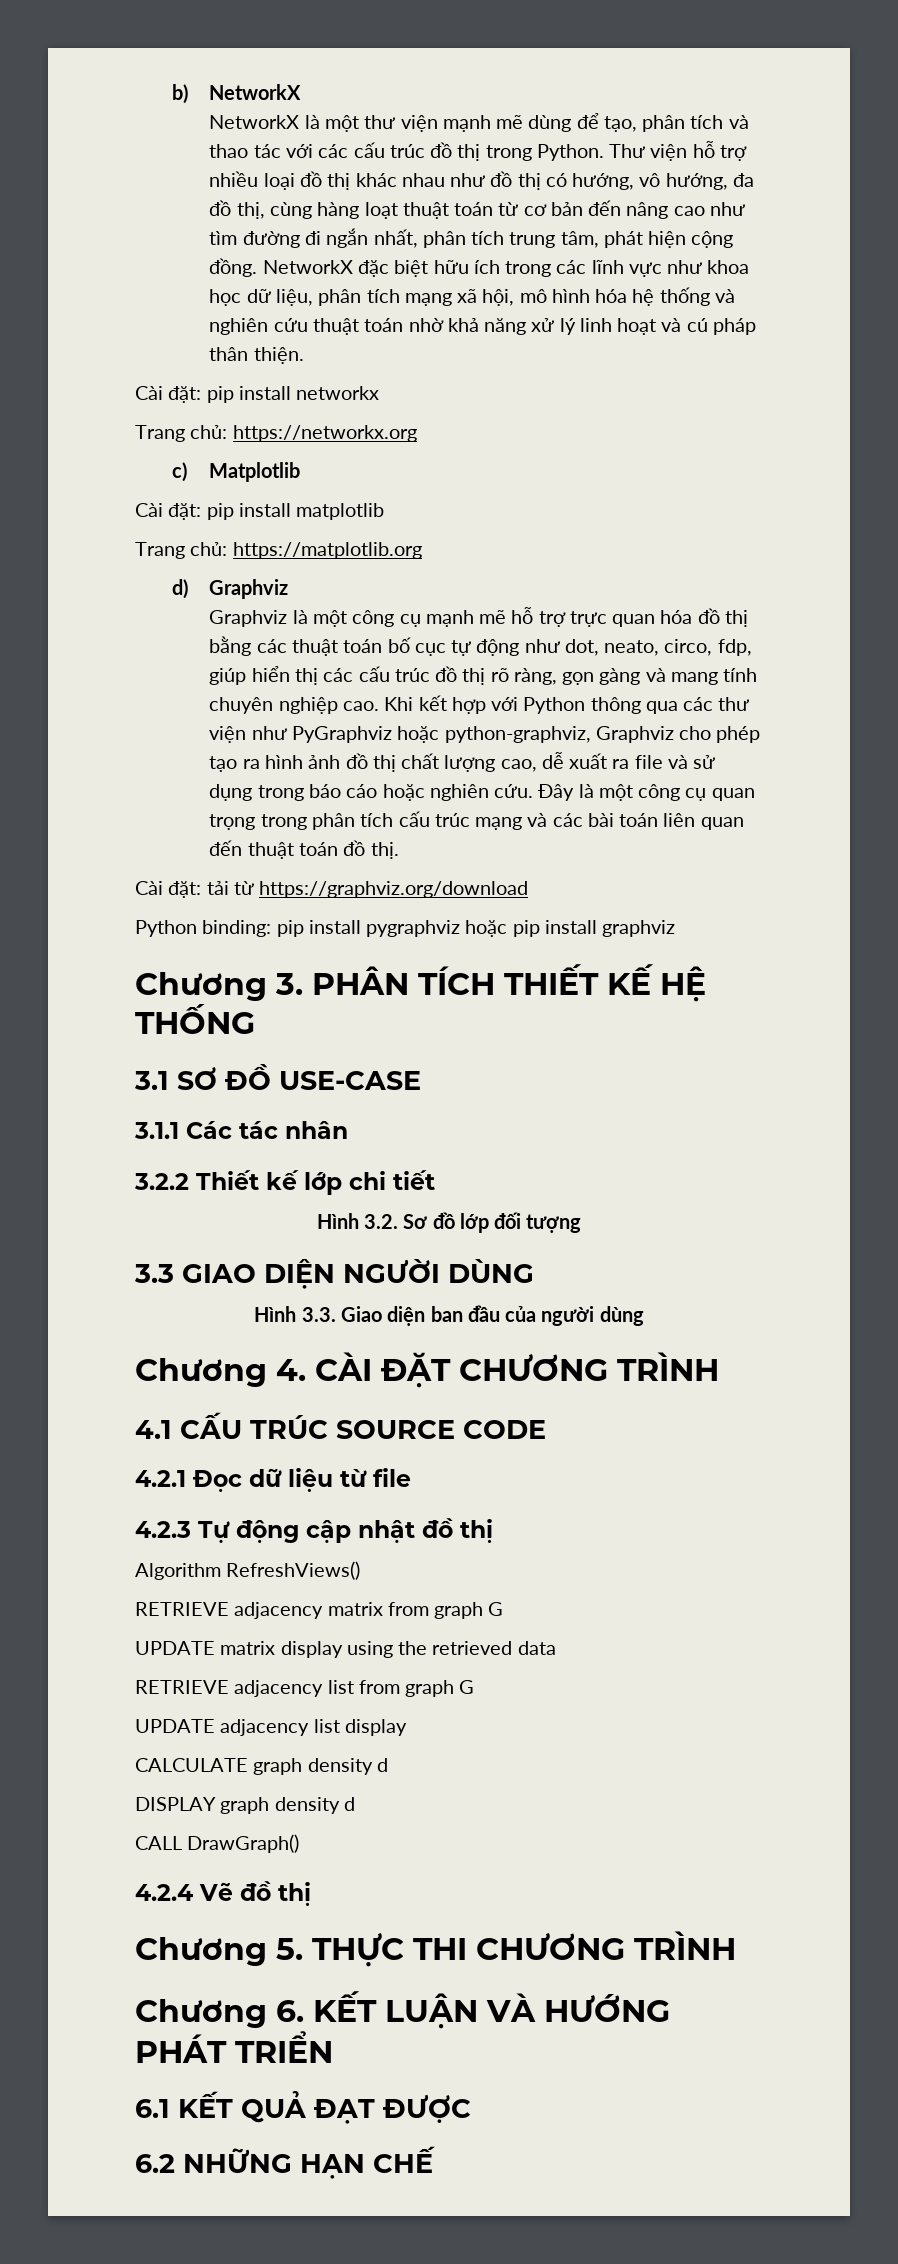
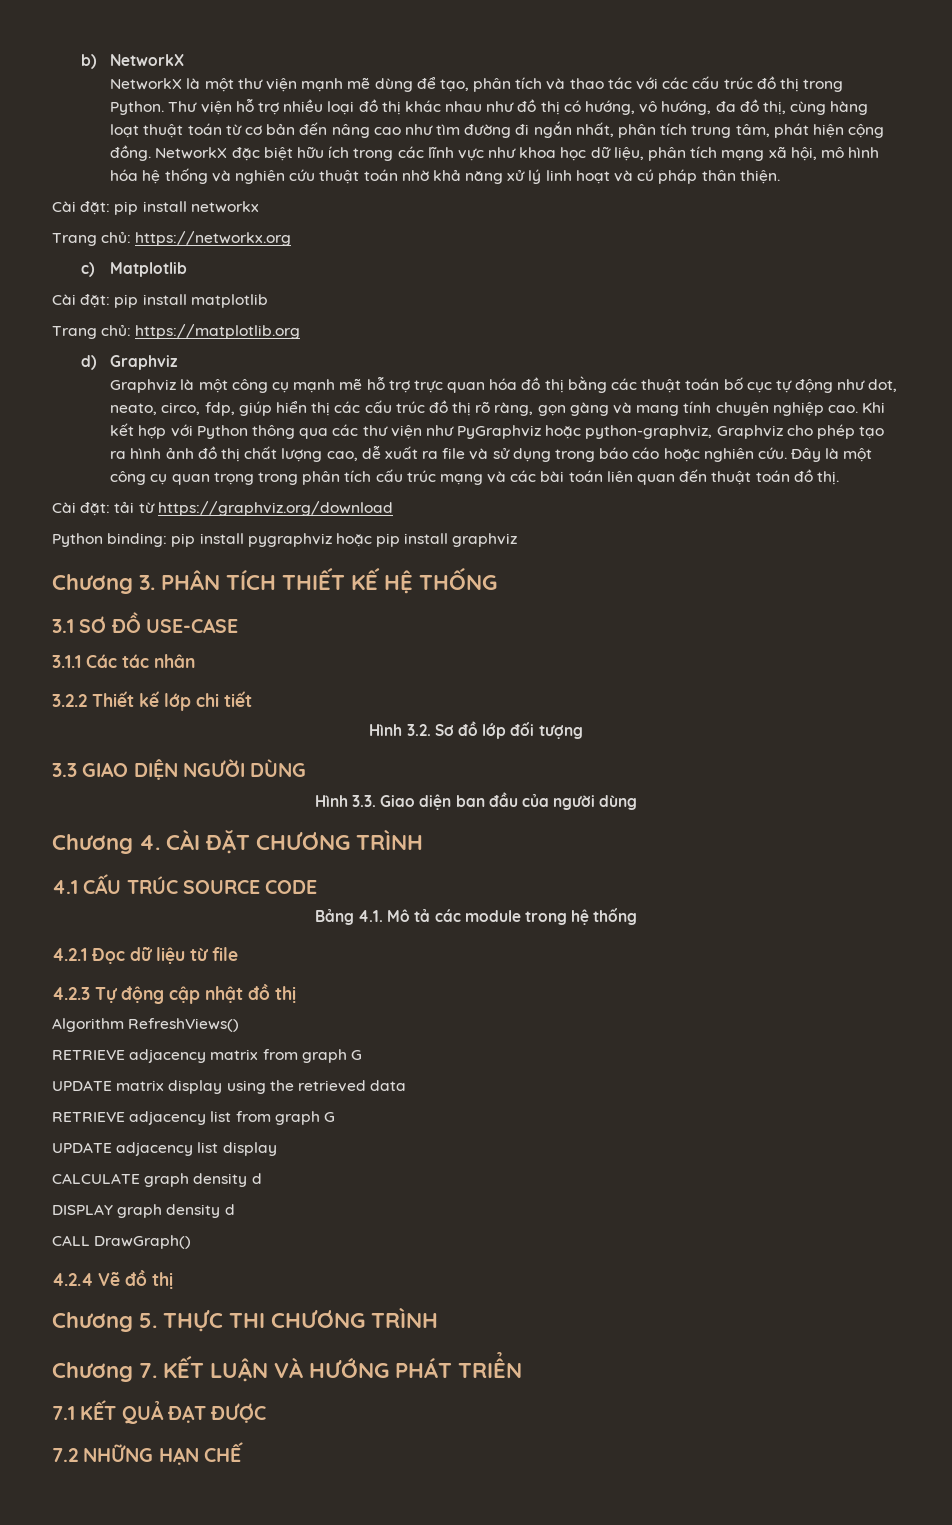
(546, 1429) none -> [314,908,638,925] // Bảng 4.1. Mô tả các module trong hệ thống
[276,2000,304,2022] 6. -> [139,1363,157,1378] 7.
[135,2099,170,2118] 6.1 -> [52,1406,75,1420] 7.1
[135,2154,175,2173] 6.2 -> [52,1448,78,1462] 7.2

